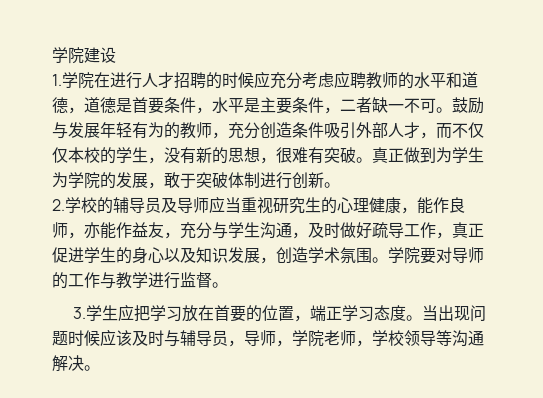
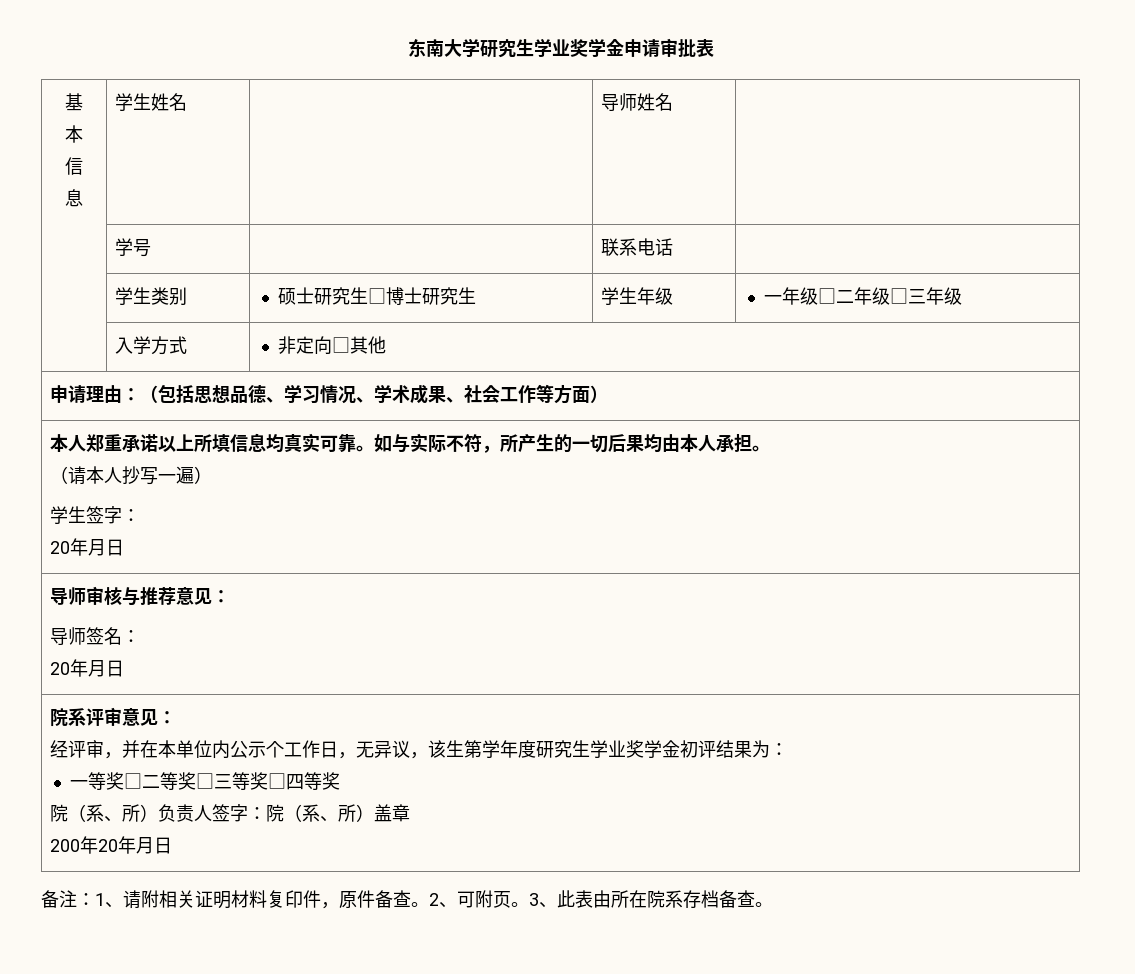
[52,47,116,64] [52,71,478,89] [52,97,484,114] [52,122,484,139] [52,147,484,164] [52,172,340,189] [52,196,465,214] [52,222,484,239] [52,247,484,264] [52,272,228,289] [73,304,487,322] [52,329,484,347] [52,355,84,372] 学院建设 // 1.学院在进行人才招聘的时候应充分考虑应聘教师的水平和道德，道德是首要条件，水平是主要条件，二者缺一不可。鼓励与发展年轻有为的教师，充分创造条件吸引外部人才，而不仅仅本校的学生，没有新的思想，很难有突破。真正做到为学生为学院的发展，敢于突破体制进行创新。 // 2.学校的辅导员及导师应当重视研究生的心理健康，能作良师，亦能作益友，充分与学生沟通，及时做好疏导工作，真正促进学生的身心以及知识发展，创造学术氛围。学院要对导师的工作与教学进行监督。 // 3.学生应把学习放在首要的位置，端正学习态度。当出现问题时候应该及时与辅导员，导师，学院老师，学校领导等沟通解决 -> [407,38,714,58] [65,93,83,111] [65,125,83,143] [65,157,83,175] [65,189,83,207] [114,93,187,111] [600,93,673,111] [114,238,151,257] [600,238,673,256] [114,287,187,306] [277,287,476,305] [600,287,673,305] [763,287,962,305] [114,336,187,355] [277,336,386,354] [49,384,608,404] [49,433,770,453] [49,466,212,485] [49,506,140,524] [49,538,124,556] [49,586,230,606] [49,627,140,645] [49,659,124,677] [49,707,176,727] [49,740,788,759] [69,772,340,790] [49,804,410,822] [49,836,172,854] [41,890,755,909] 东南大学研究生学业奖学金申请审批表 // 基 // 本 // 信 // 息 | 学生姓名 | | 导师姓名 | // | 学号 | | 联系电话 | // | 学生类别 | 硕士研究生□博士研究生 | 学生年级 | 一年级□二年级□三年级 // | 入学方式 | 非定向□其他 // 申请理由：（包括思想品德、学习情况、学术成果、社会工作等方面） // 本人郑重承诺以上所填信息均真实可靠。如与实际不符，所产生的一切后果均由本人承担。 // （请本人抄写一遍） // 学生签字： // 20年月日 // 导师审核与推荐意见： // 导师签名： // 20年月日 // 院系评审意见： // 经评审，并在本单位内公示个工作日，无异议，该生第学年度研究生学业奖学金初评结果为： // 一等奖□二等奖□三等奖□四等奖 // 院（系、所）负责人签字：院（系、所）盖章 // 200年20年月日 // 备注：1、请附相关证明材料复印件，原件备查。2、可附页。3、此表由所在院系存档备查

